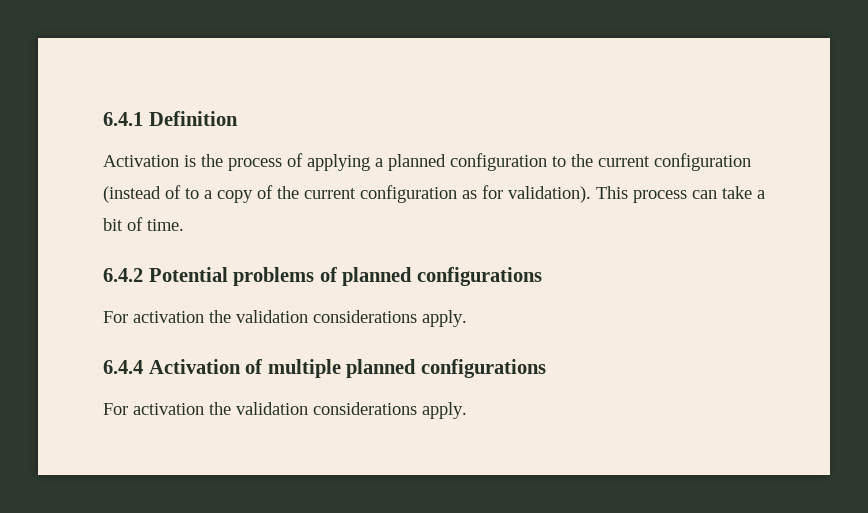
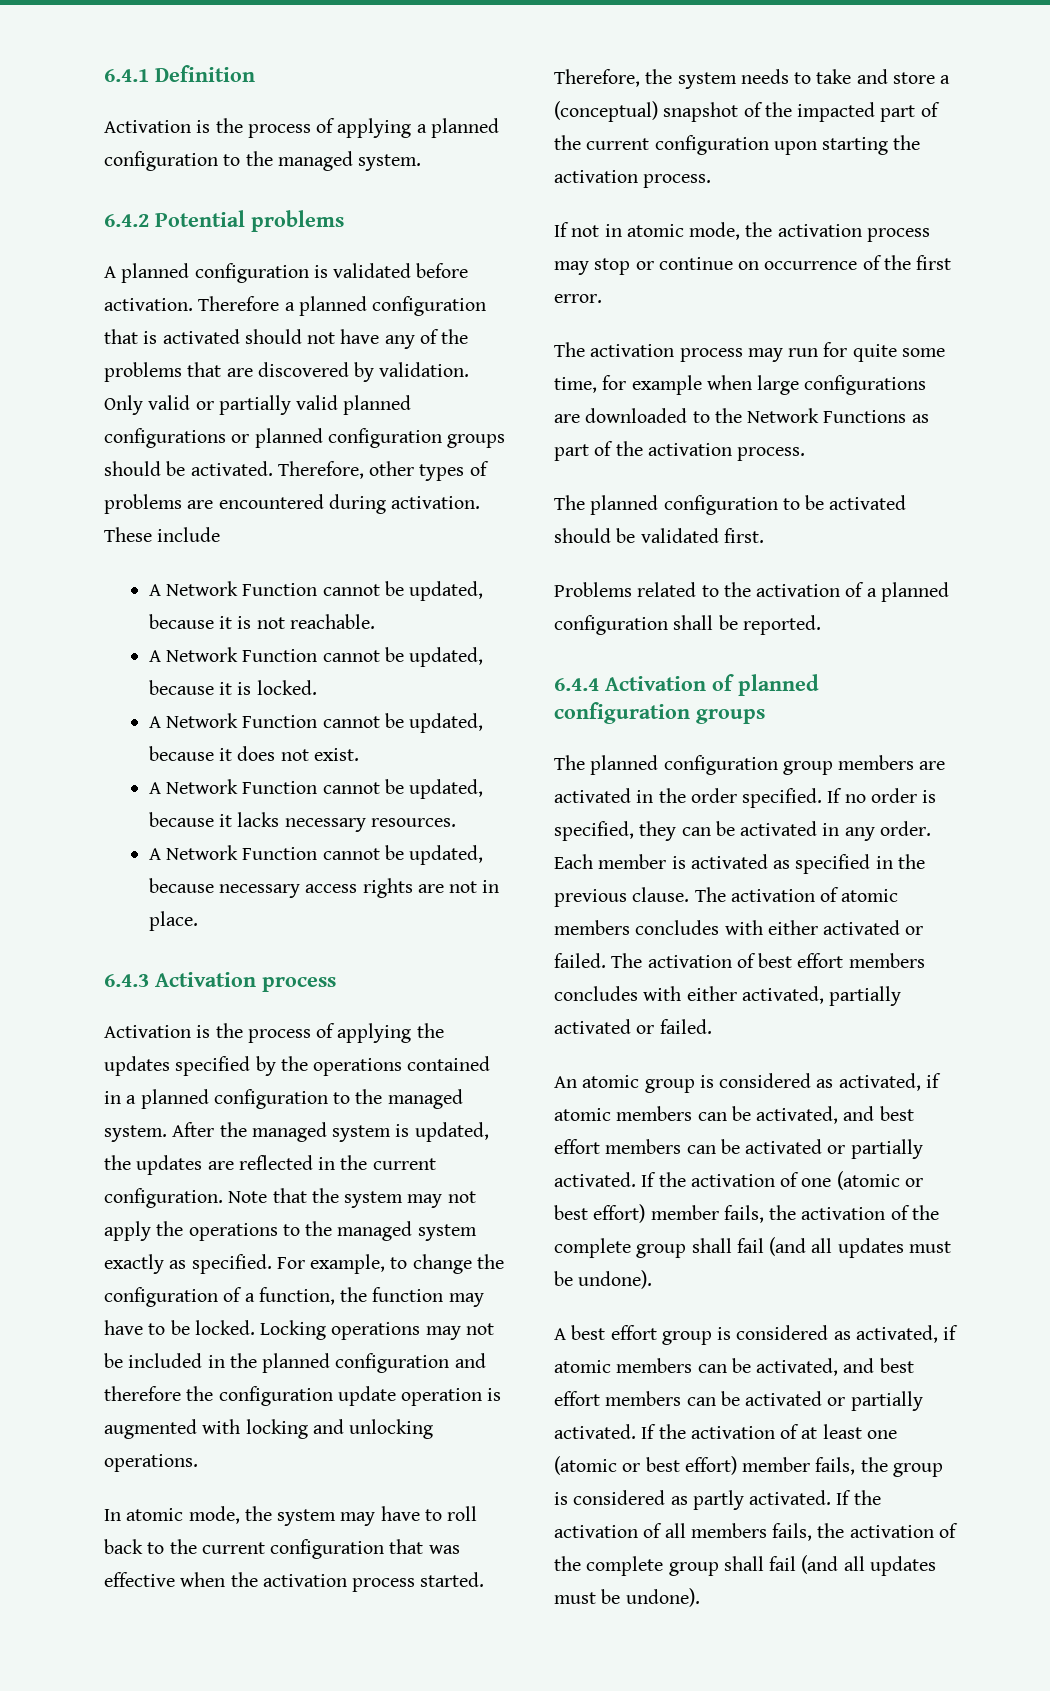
[598,153,751,171] [103,185,765,203] [103,217,184,231] [103,267,542,286] [103,310,467,327] [103,359,546,378] [103,402,467,419] current configuration (instead of to a copy of the current configuration as for validation). This process can take a bit of time. // 6.4.2 Potential problems of planned configurations // For activation the validation considerations apply. // 6.4.4 Activation of multiple planned configurations // For activation the validation considerations apply. -> [277,151,422,171] [104,210,344,232] [104,263,469,283] [104,296,487,316] [104,329,469,349] [104,362,470,382] [104,395,412,415] [104,428,506,448] [104,461,489,481] [104,494,481,514] [104,527,221,542] [148,581,484,601] [148,614,375,629] [148,647,484,667] [148,680,317,695] [148,713,484,733] [148,746,359,761] [148,779,484,799] [148,812,456,832] [148,845,484,865] [148,878,500,898] [148,911,198,931] [104,972,336,992] [104,1023,444,1043] [104,1056,491,1076] [104,1089,463,1109] [104,1122,489,1142] [104,1155,436,1175] [104,1188,476,1208] [104,1221,477,1241] [104,1254,504,1274] [104,1287,484,1307] [104,1320,494,1340] [104,1353,486,1373] [104,1386,502,1406] [104,1419,434,1439] [104,1454,198,1472] [104,1506,478,1526] [104,1539,460,1559] [104,1572,485,1592] [554,69,951,89] [554,101,940,122] [554,135,921,155] [554,170,712,188] [554,222,930,242] [554,255,952,275] [554,294,602,303] [554,342,945,362] [554,375,927,395] [554,408,929,423] [554,441,806,461] [554,495,907,515] [554,528,764,543] [554,582,949,602] [554,615,821,635] [554,674,819,696] [554,702,765,724] [554,755,946,775] [554,788,937,808] [554,821,931,841] [554,854,925,874] [554,887,899,907] [554,920,924,935] [554,953,925,968] [554,986,902,1006] [554,1019,712,1034] [554,1073,941,1093] [554,1106,914,1124] [554,1139,923,1159] [554,1171,923,1190] [554,1204,939,1223] [554,1237,951,1258] [554,1270,653,1289] [554,1325,959,1345] [554,1358,914,1376] [554,1391,923,1411] [554,1424,897,1439] [554,1456,943,1477] [554,1490,881,1510] [554,1523,958,1541] [554,1555,936,1576] [554,1588,700,1607] managed system. // 6.4.2 Potential problems // A planned configuration is validated before activation. Therefore a planned configuration that is activated should not have any of the problems that are discovered by validation. Only valid or partially valid planned configurations or planned configuration groups should be activated. Therefore, other types of problems are encountered during activation. These include // A Network Function cannot be updated, because it is not reachable. // A Network Function cannot be updated, because it is locked. // A Network Function cannot be updated, because it does not exist. // A Network Function cannot be updated, because it lacks necessary resources. // A Network Function cannot be updated, because necessary access rights are not in place. // 6.4.3 Activation process // Activation is the process of applying the updates specified by the operations contained in a planned configuration to the managed system. After the managed system is updated, the updates are reflected in the current configuration. Note that the system may not apply the operations to the managed system exactly as specified. For example, to change the configuration of a function, the function may have to be locked. Locking operations may not be included in the planned configuration and therefore the configuration update operation is augmented with locking and unlocking operations. // In atomic mode, the system may have to roll back to the current configuration that was effective when the activation process started. Therefore, the system needs to take and store a (conceptual) snapshot of the impacted part of the current configuration upon starting the activation process. // If not in atomic mode, the activation process may stop or continue on occurrence of the first error. // The activation process may run for quite some time, for example when large configurations are downloaded to the Network Functions as part of the activation process. // The planned configuration to be activated should be validated first. // Problems related to the activation of a planned configuration shall be reported. // 6.4.4 Activation of planned configuration groups // The planned configuration group members are activated in the order specified. If no order is specified, they can be activated in any order. Each member is activated as specified in the previous clause. The activation of atomic members concludes with either activated or failed. The activation of best effort members concludes with either activated, partially activated or failed. // An atomic group is considered as activated, if atomic members can be activated, and best effort members can be activated or partially activated. If the activation of one (atomic or best effort) member fails, the activation of the complete group shall fail (and all updates must be undone). // A best effort group is considered as activated, if atomic members can be activated, and best effort members can be activated or partially activated. If the activation of at least one (atomic or best effort) member fails, the group is considered as partly activated. If the activation of all members fails, the activation of the complete group shall fail (and all updates must be undone).

